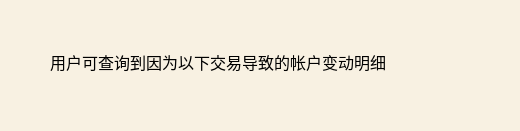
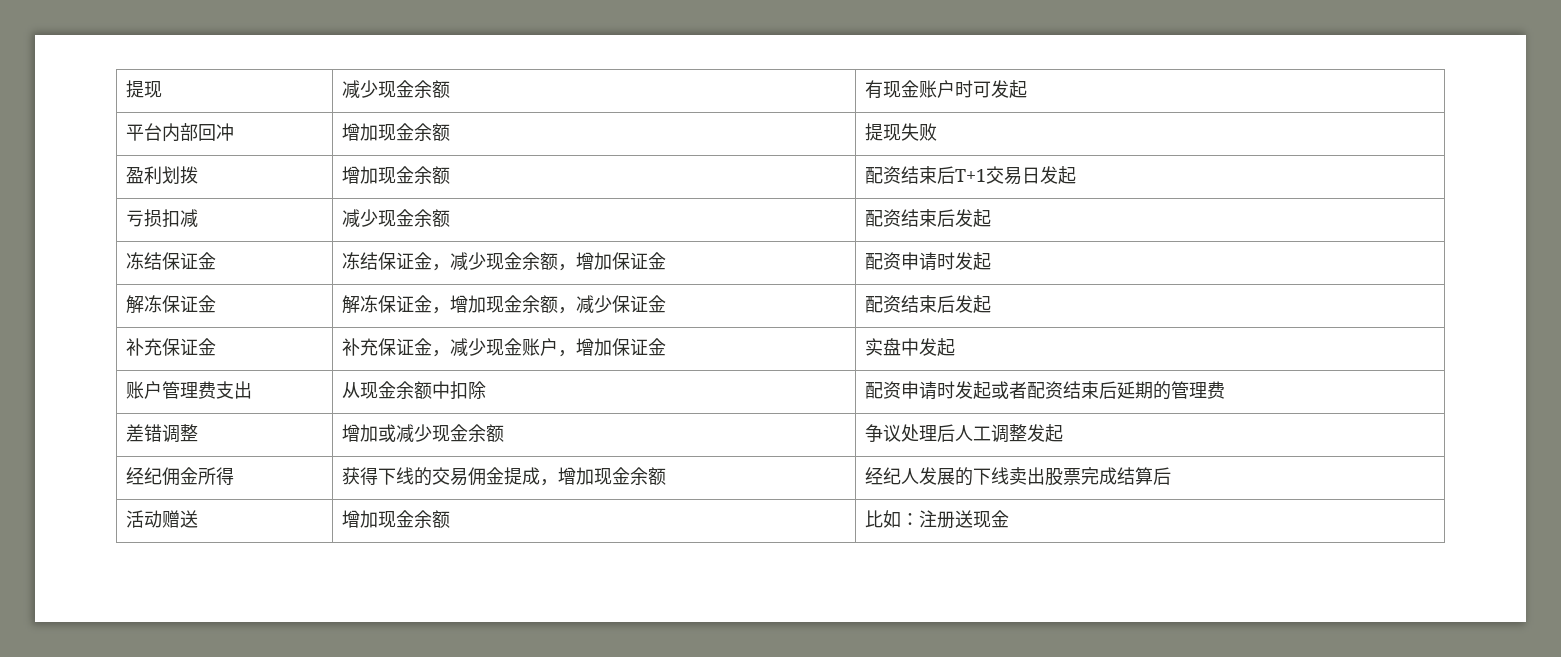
[50,55,386,72] 用户可查询到因为以下交易导致的帐户变动明细 -> [125,80,162,98] [341,80,450,99] [864,80,1027,99] [125,123,234,142] [341,123,450,142] [864,123,937,141] [125,166,198,184] [341,166,450,185] [864,166,1076,185] [125,209,198,228] [341,209,450,228] [864,209,991,227] [125,252,216,270] [341,252,666,271] [864,252,991,271] [125,295,216,314] [341,295,666,314] [864,295,991,313] [125,338,216,356] [341,338,666,357] [864,338,955,356] [125,381,252,399] [341,381,486,400] [864,381,1225,400] [125,424,198,443] [341,424,504,443] [864,424,1063,443] [125,467,234,486] [341,467,666,486] [864,467,1171,486] [125,510,198,528] [341,510,450,529] [864,510,1009,528] 提现 | 减少现金余额 | 有现金账户时可发起 // 平台内部回冲 | 增加现金余额 | 提现失败 // 盈利划拨 | 增加现金余额 | 配资结束后T+1交易日发起 // 亏损扣减 | 减少现金余额 | 配资结束后发起 // 冻结保证金 | 冻结保证金，减少现金余额，增加保证金 | 配资申请时发起 // 解冻保证金 | 解冻保证金，增加现金余额，减少保证金 | 配资结束后发起 // 补充保证金 | 补充保证金，减少现金账户，增加保证金 | 实盘中发起 // 账户管理费支出 | 从现金余额中扣除 | 配资申请时发起或者配资结束后延期的管理费 // 差错调整 | 增加或减少现金余额 | 争议处理后人工调整发起 // 经纪佣金所得 | 获得下线的交易佣金提成，增加现金余额 | 经纪人发展的下线卖出股票完成结算后 // 活动赠送 | 增加现金余额 | 比如：注册送现金

